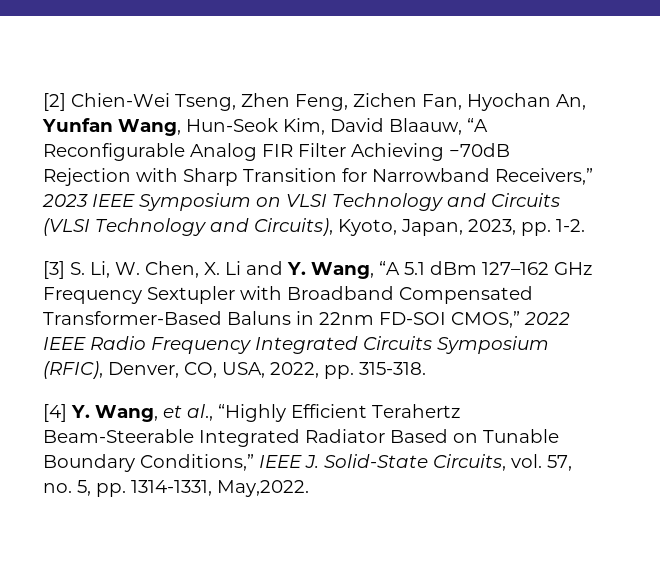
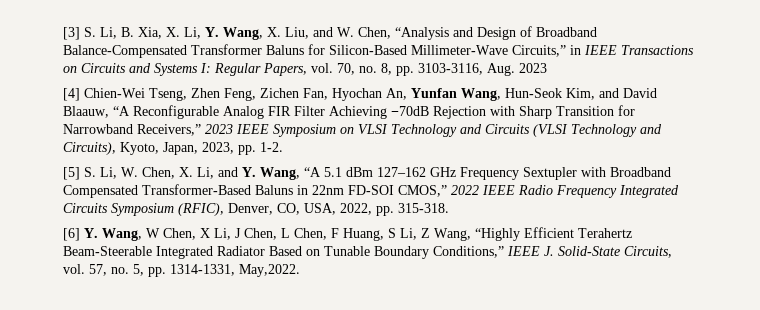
[43,93,66,111] [2] -> [63,26,597,40] [63,44,694,58] [63,63,547,76] [63,88,80,101] [3] S. Li, B. Xia, X. Li, Y. Wang, X. Liu, and W. Chen, “Analysis and Design of Broadband Balance-Compensated Transformer Baluns for Silicon-Based Millimeter-Wave Circuits,” in IEEE Transactions on Circuits and Systems I: Regular Papers, vol. 70, no. 8, pp. 3103-3116, Aug. 2023 // [4]
(325, 126) none -> [599,88,619,98] and
[43,261,65,279] [3] -> [63,167,80,180] [5]
[225,261,241,275] Li -> [197,167,214,179] Li,
[43,404,213,422] [4] Y. Wang, et al., -> [63,228,471,241] [6] Y. Wang, W Chen, X Li, J Chen, L Chen, F Huang, S Li, Z Wang,

